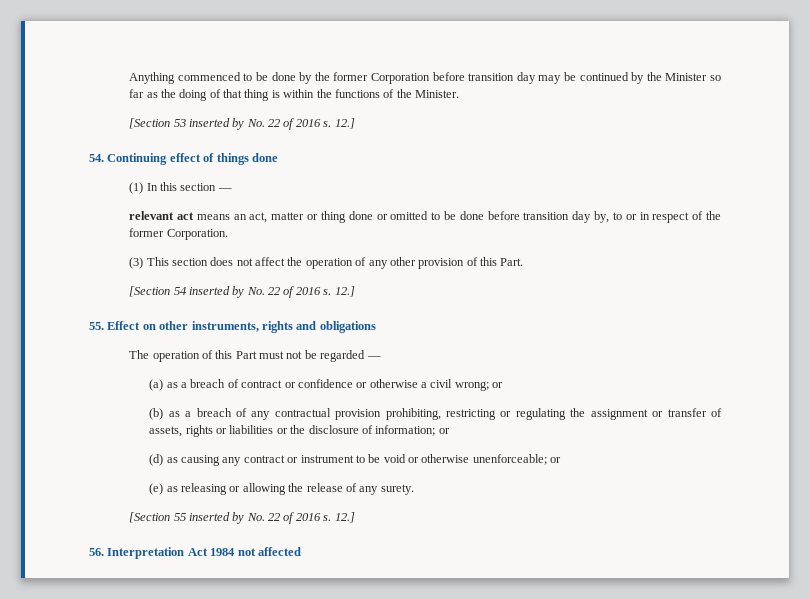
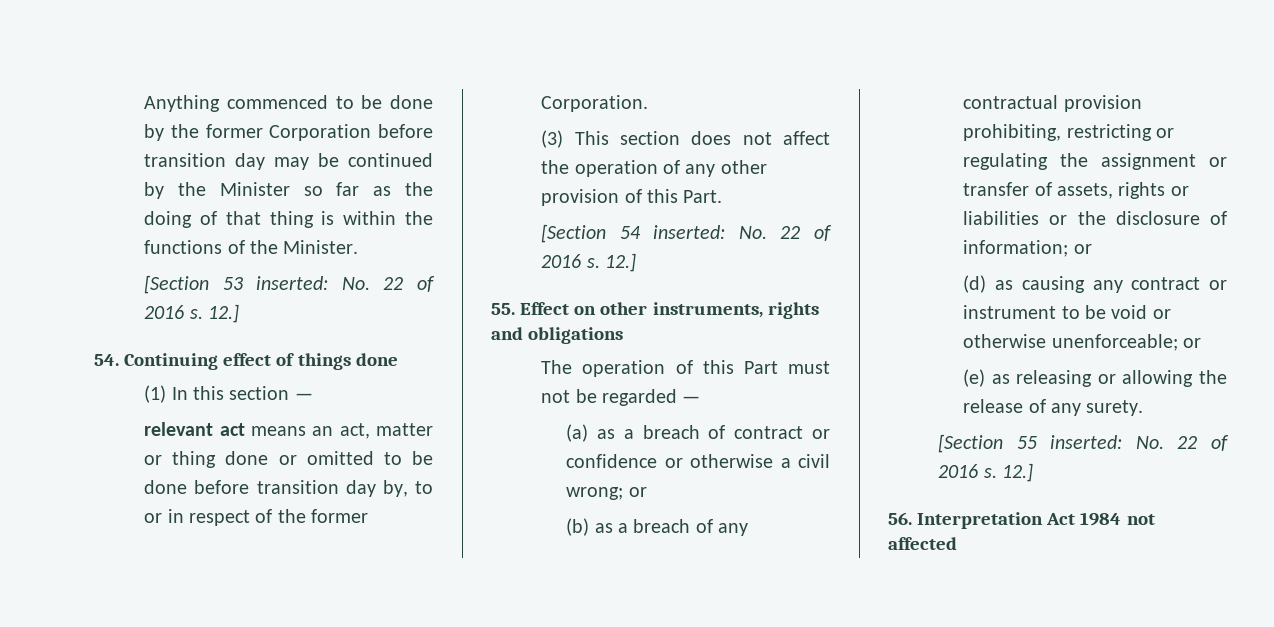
[188,118,245,130] inserted by -> [256,276,329,290] inserted:
[188,286,245,298] inserted by -> [653,225,726,239] inserted:
[188,512,245,524] inserted by -> [1050,435,1123,449] inserted:

